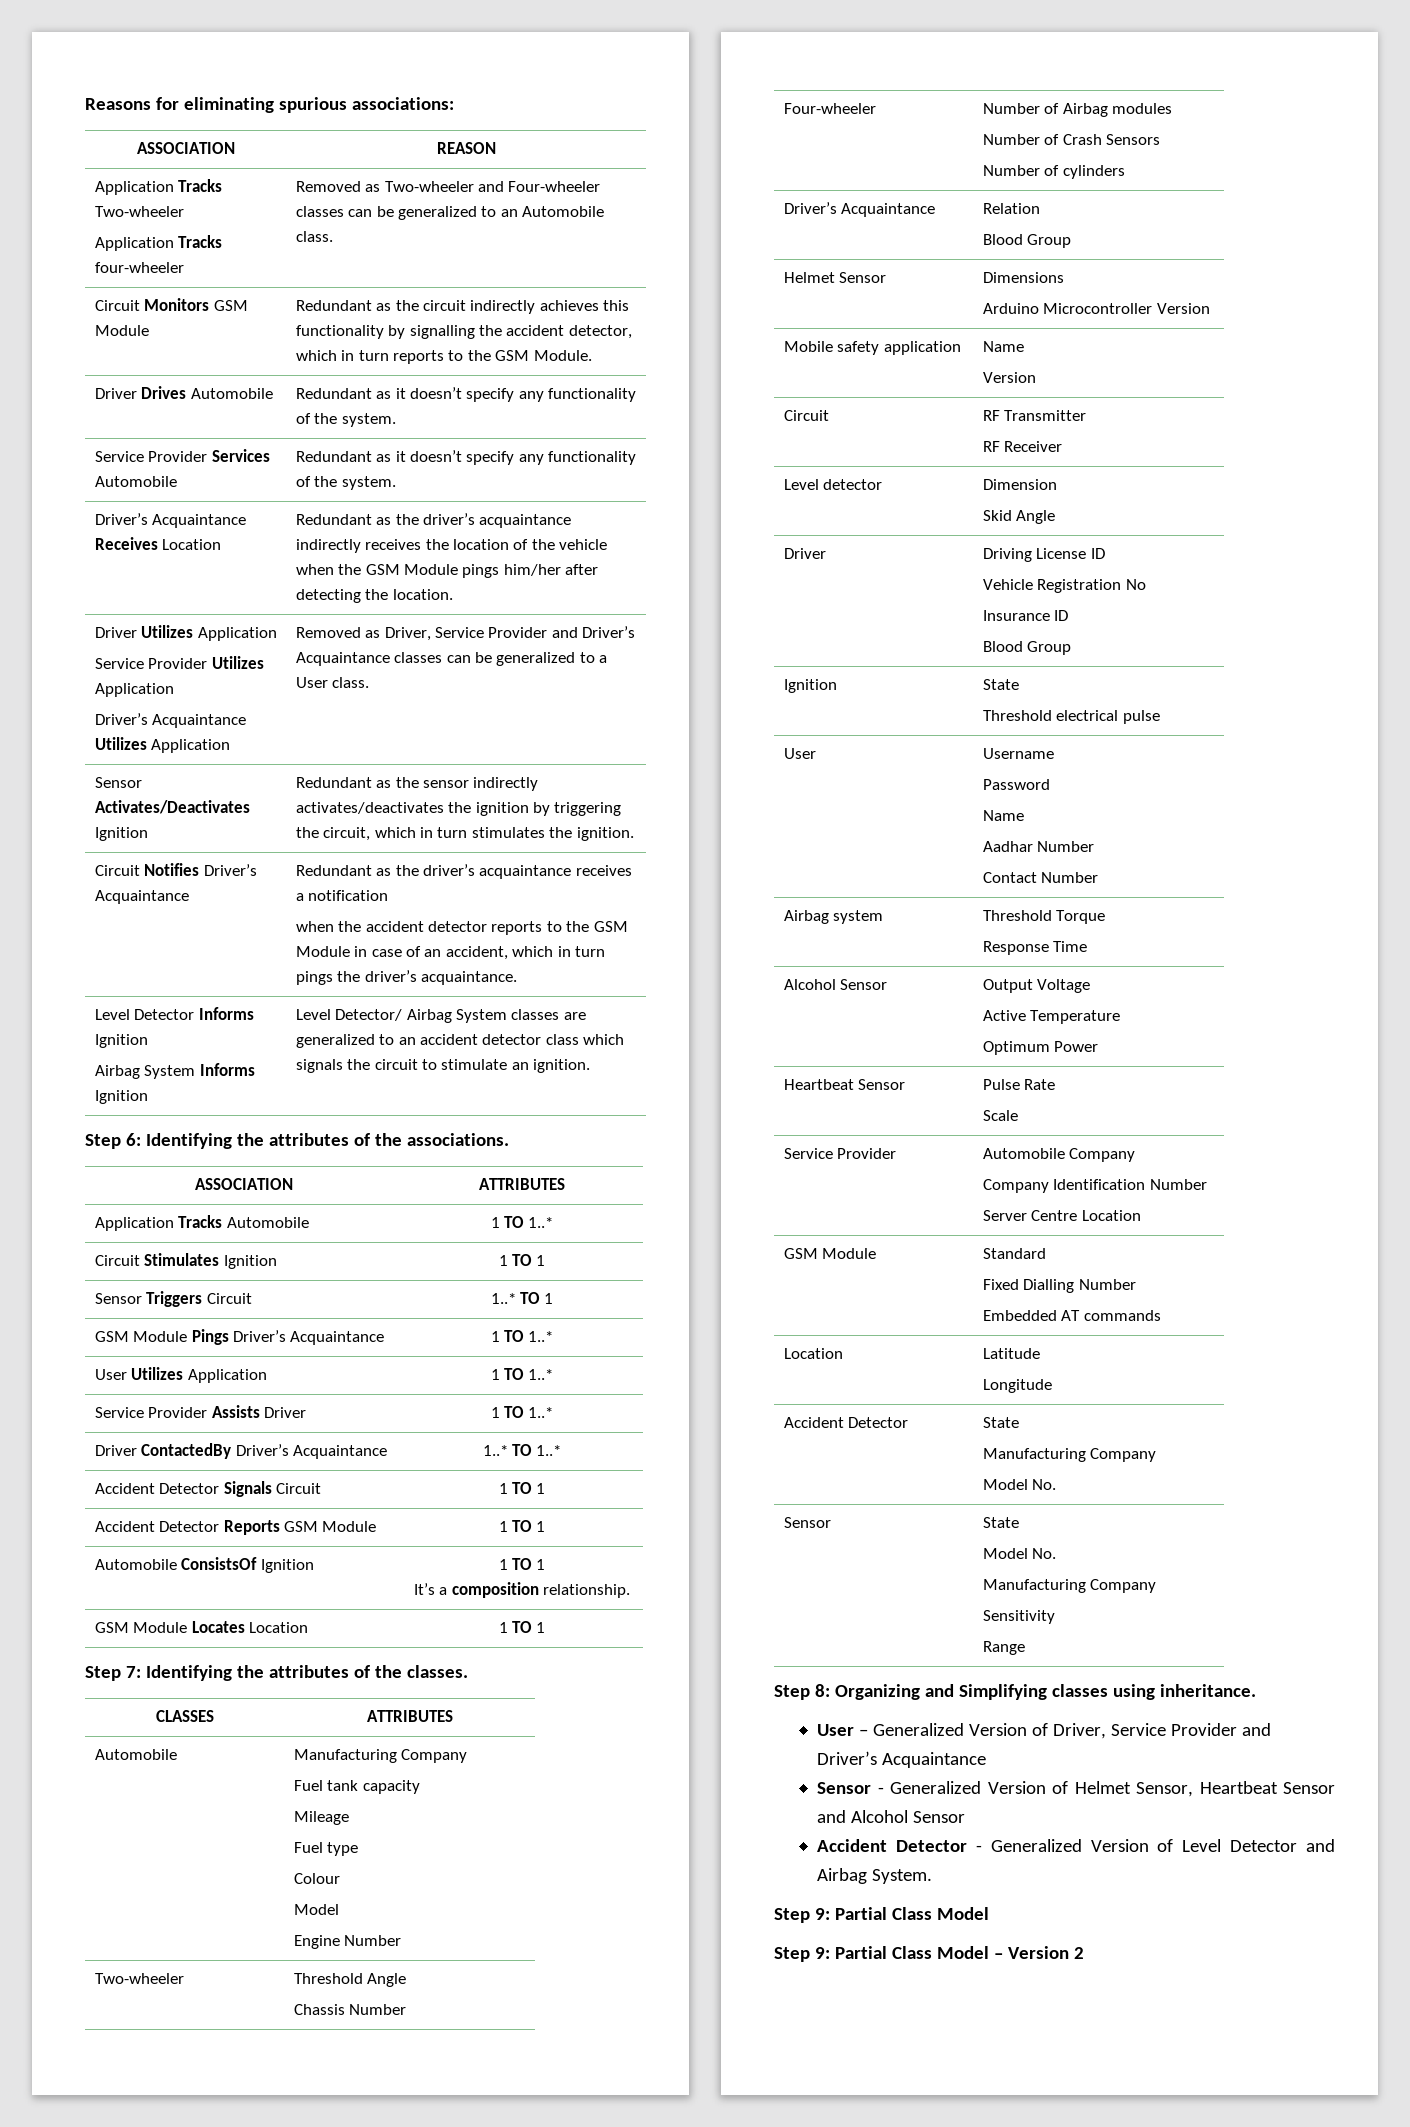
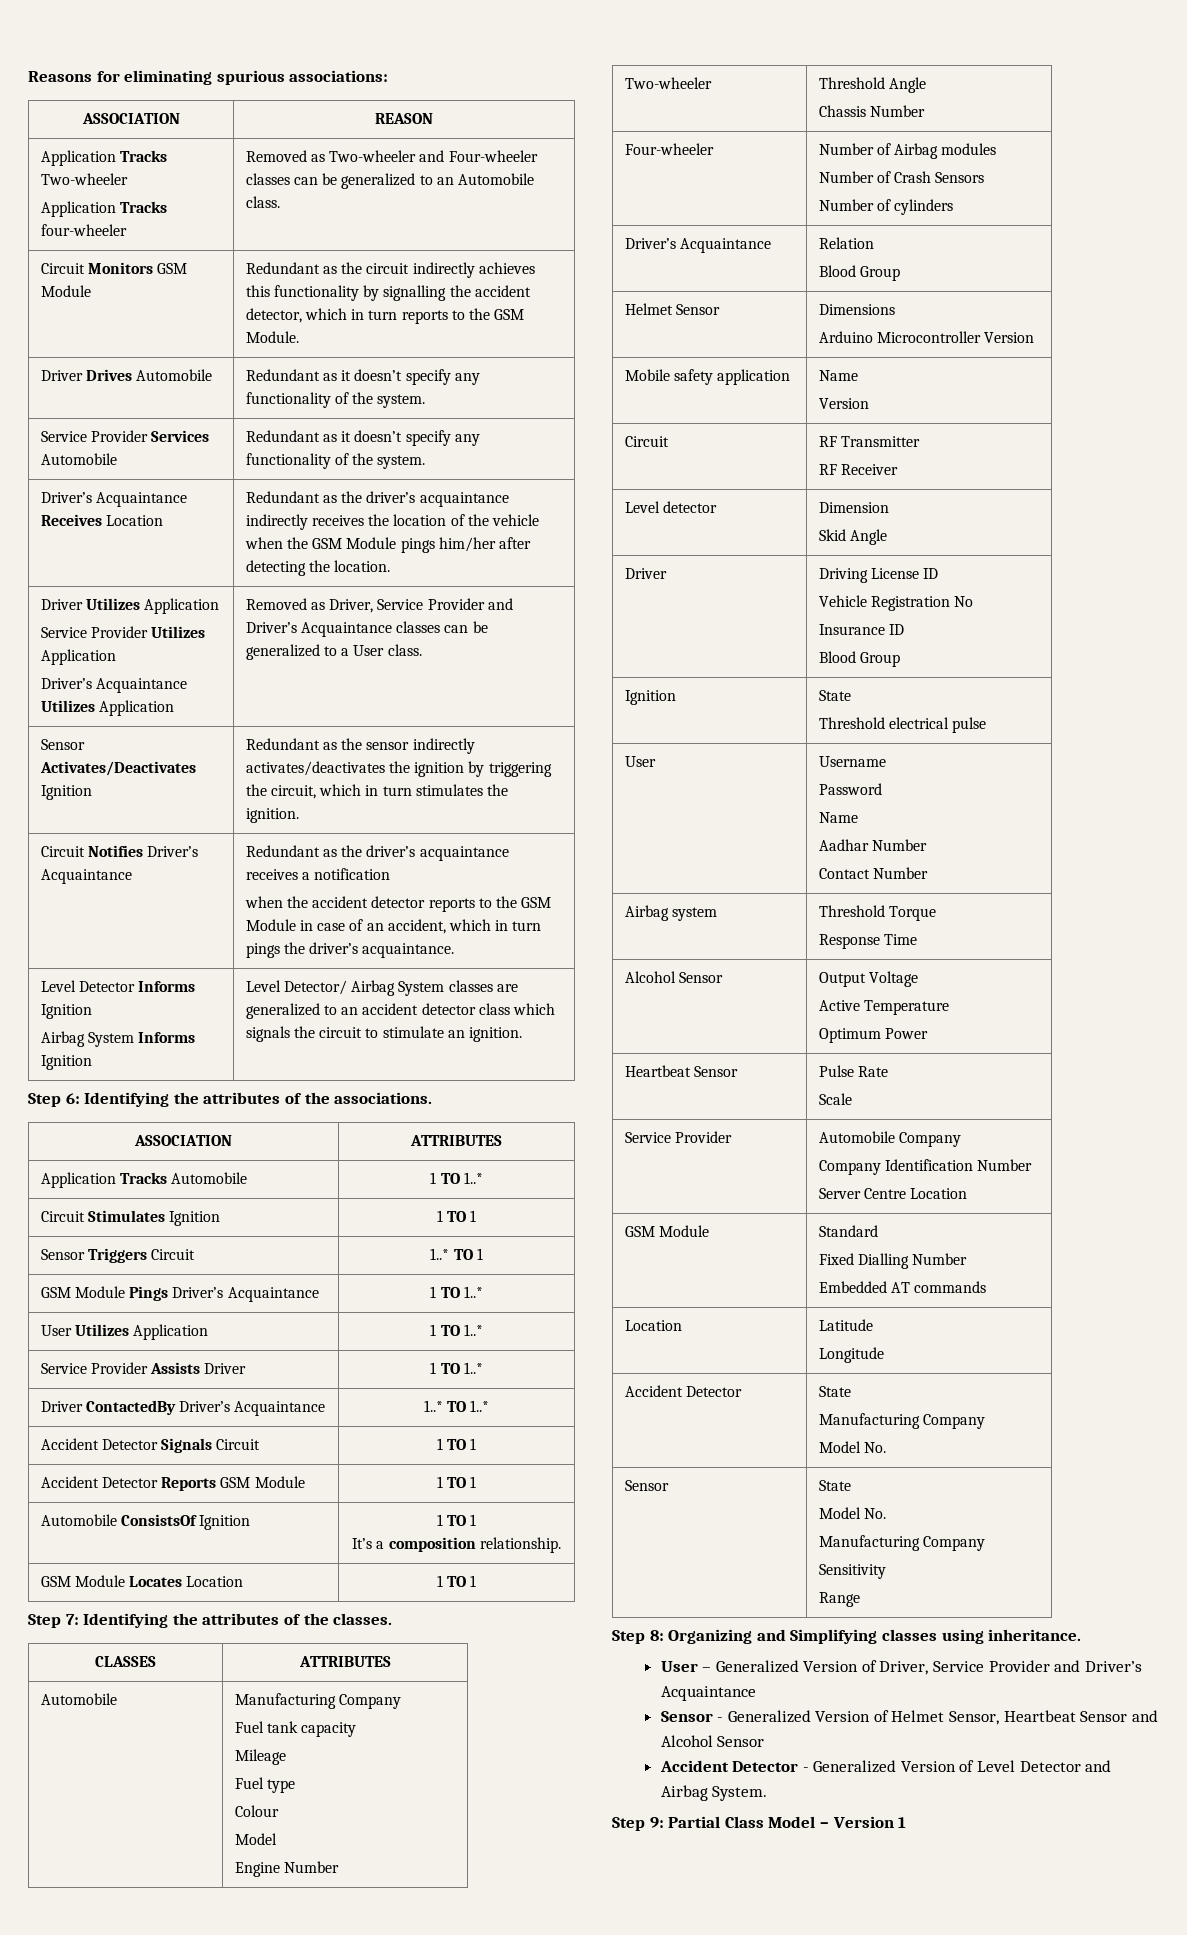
[774,1946,989,1962] // Step 9: Partial Class Model -> (816, 1822) none
[1073,1947,1084,1959] 2 -> [898,1817,907,1828] 1

